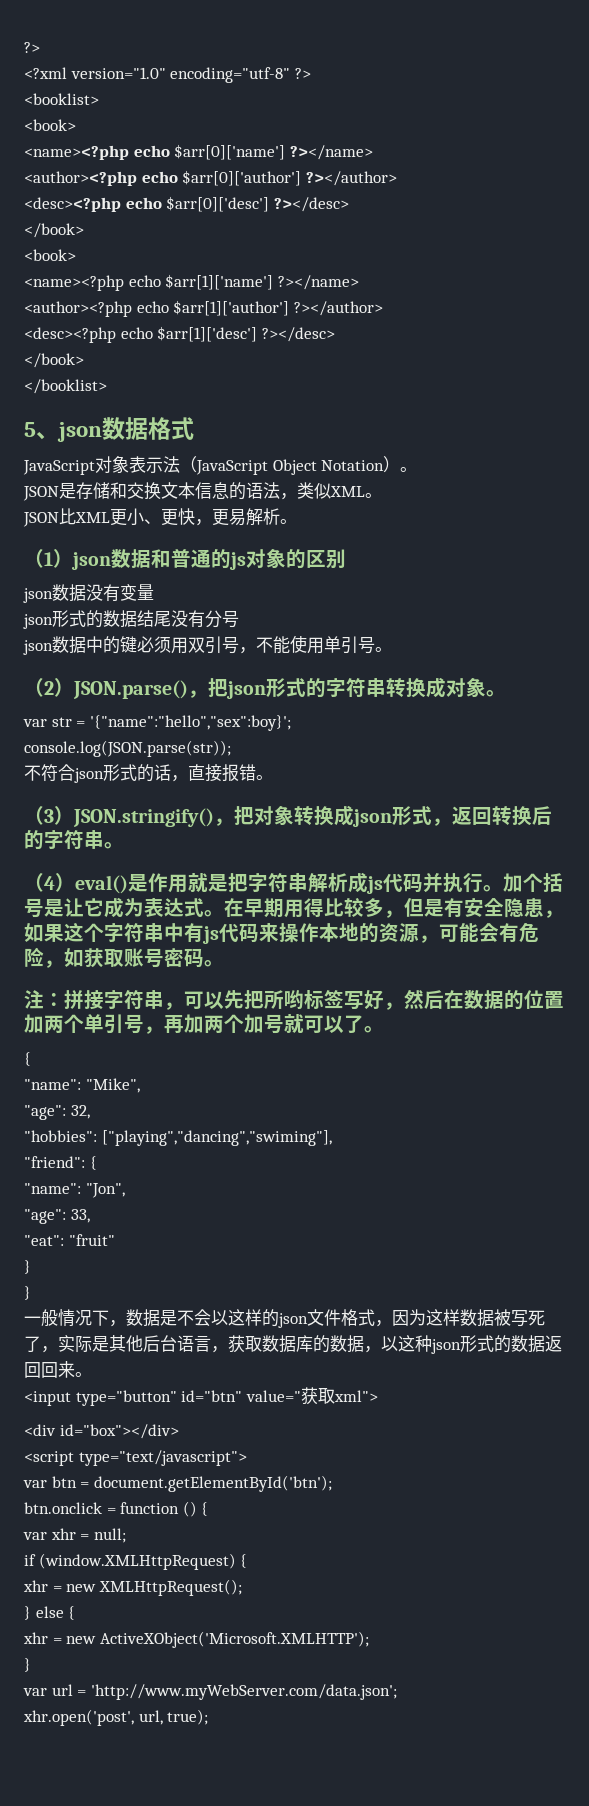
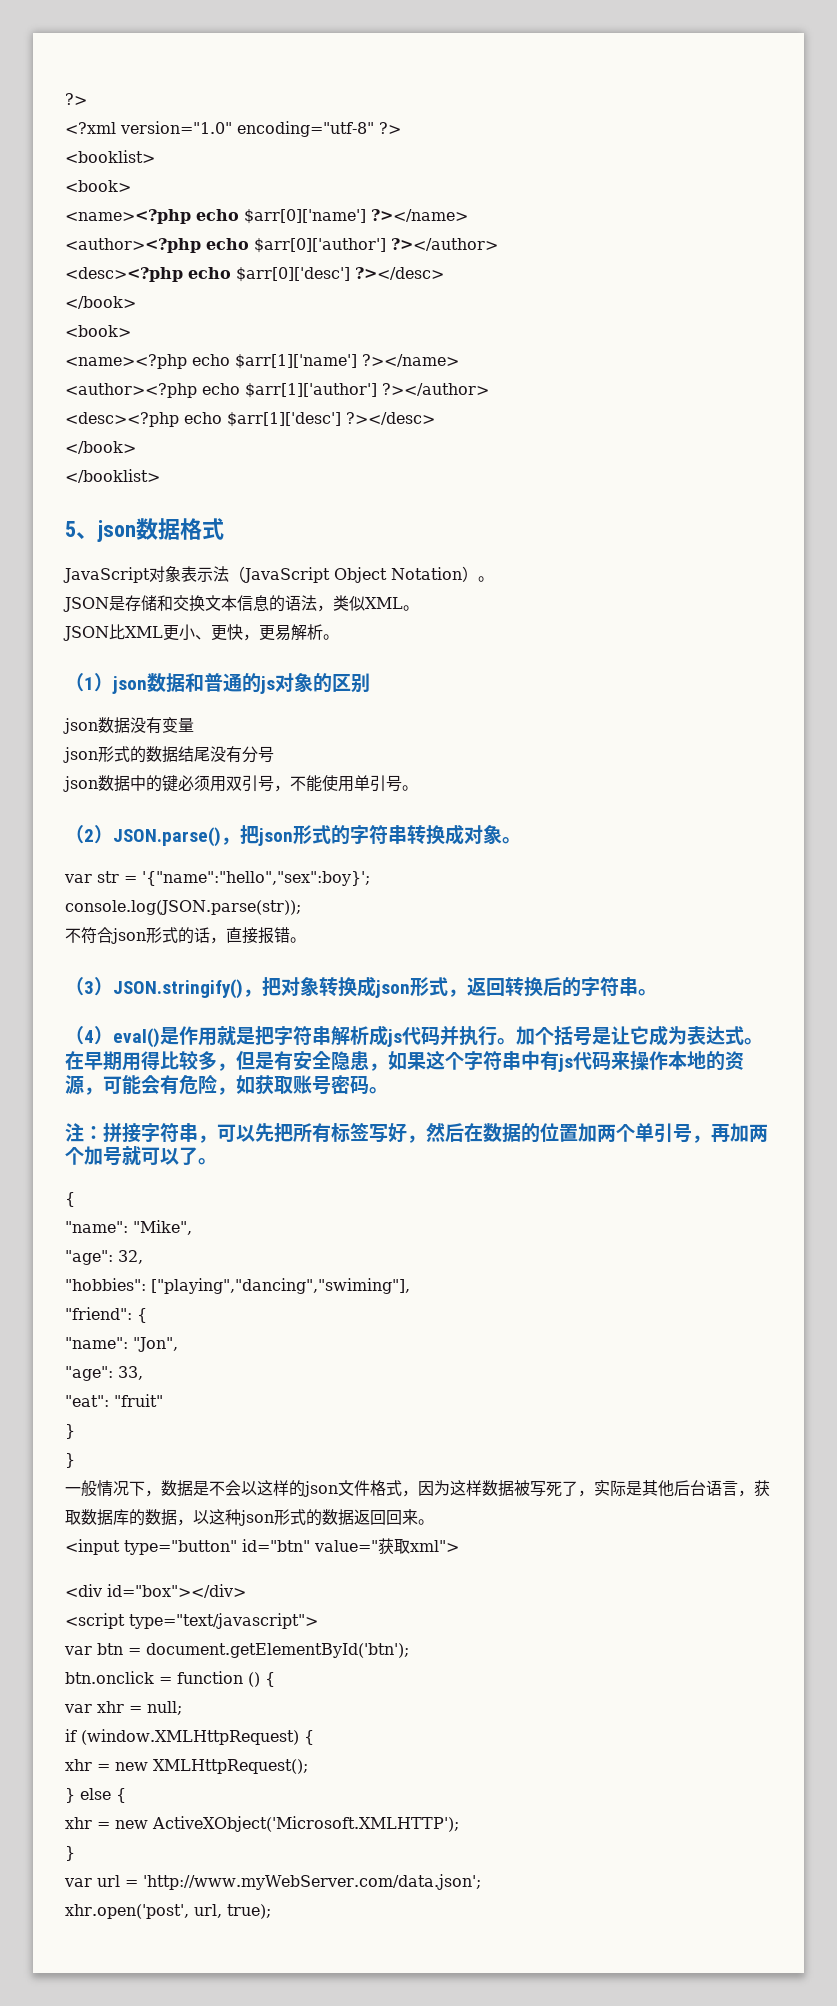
[284,990,304,1010] 哟 -> [312,1123,331,1142] 有

